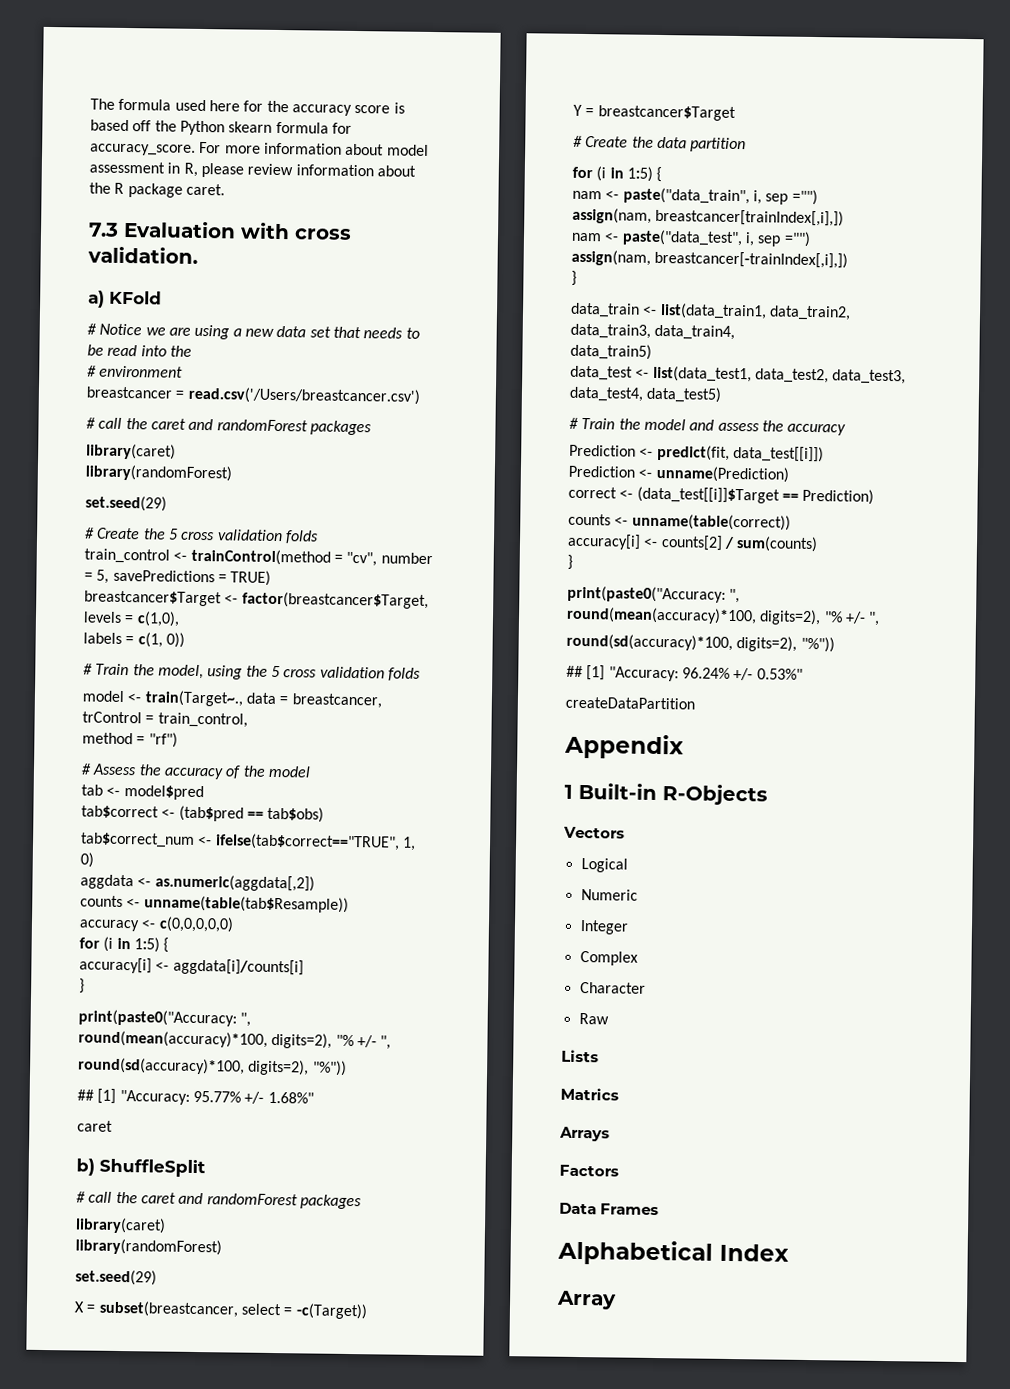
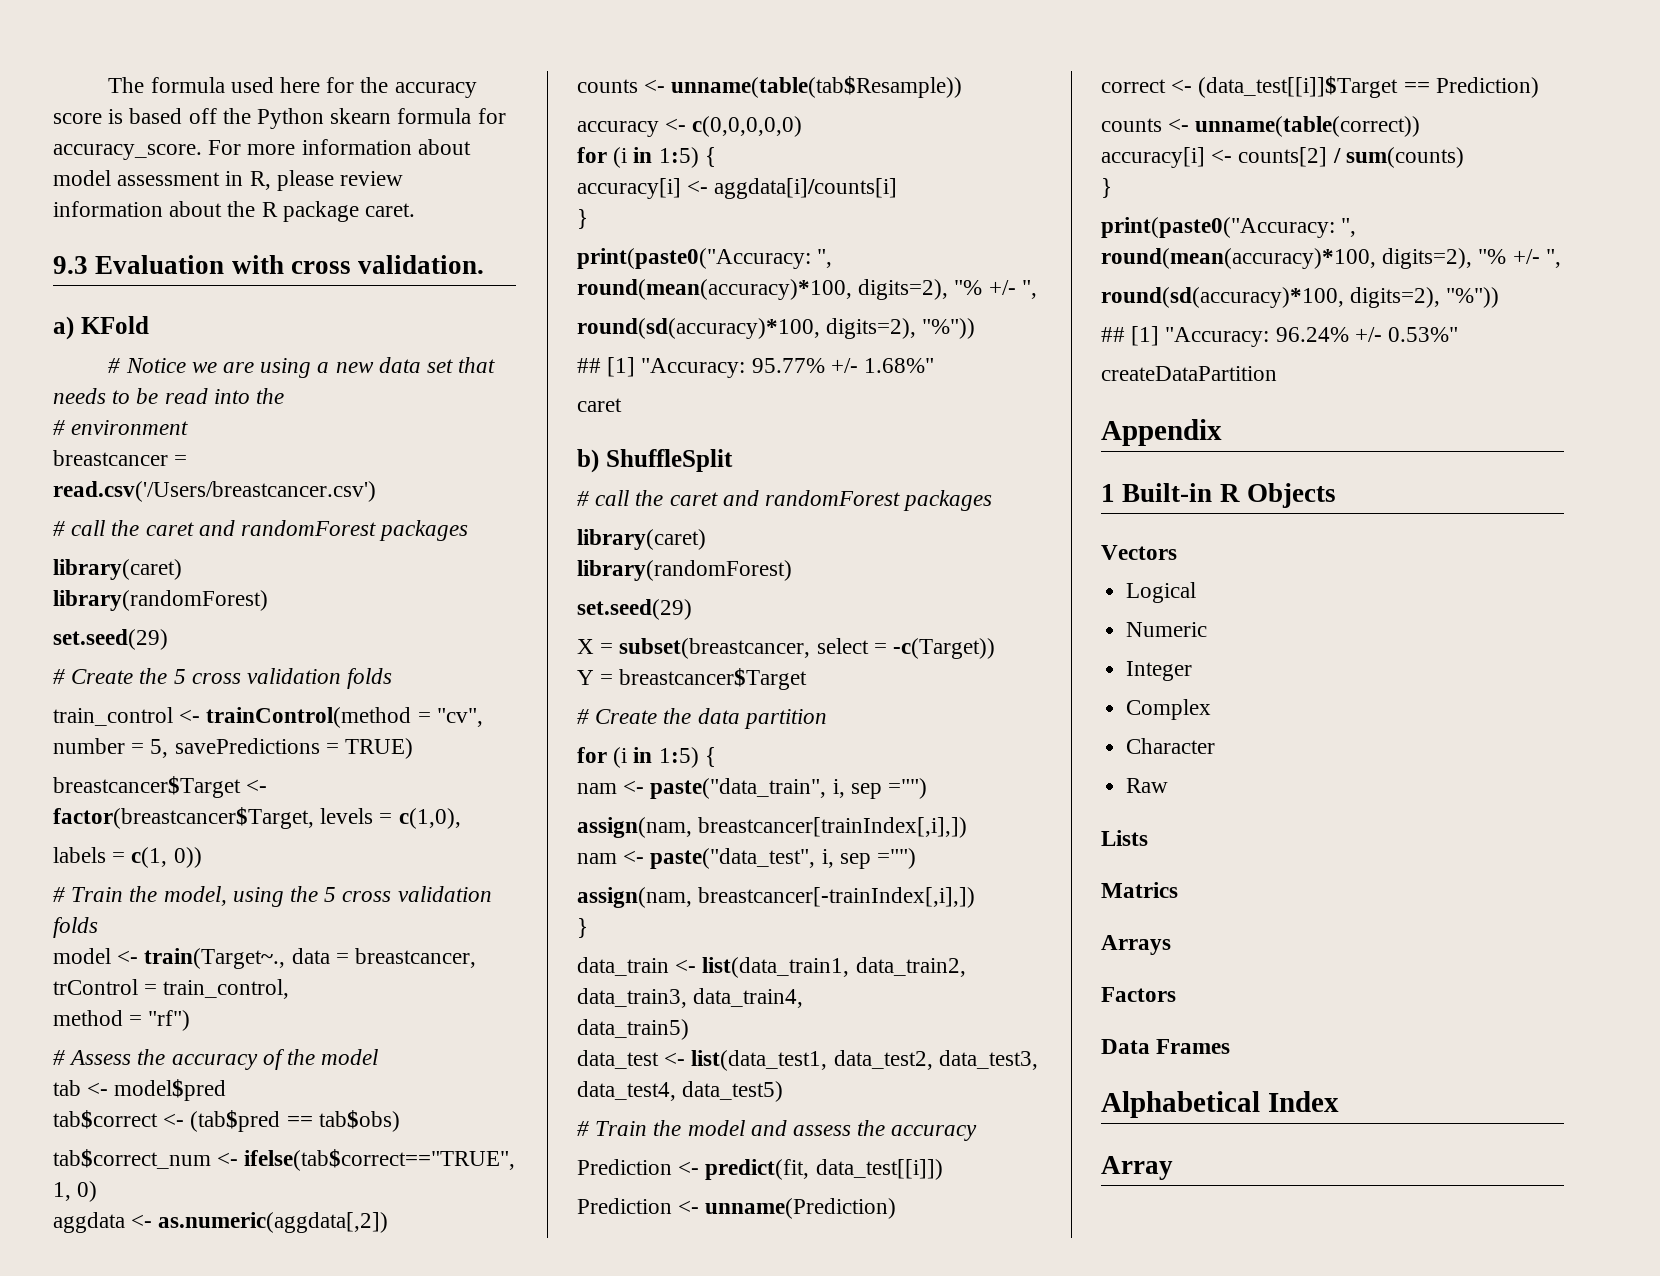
[88,222,119,237] 7.3 -> [53,256,88,274] 9.3
[662,784,768,806] R-Objects -> [1219,483,1336,508] R Objects

